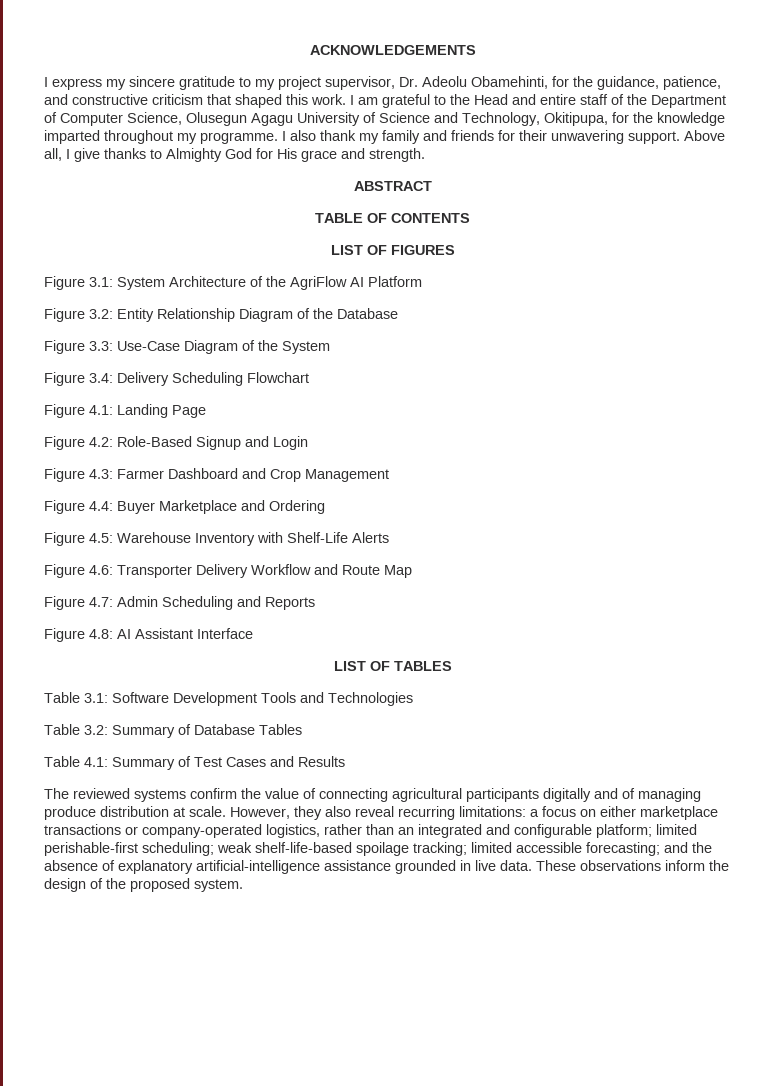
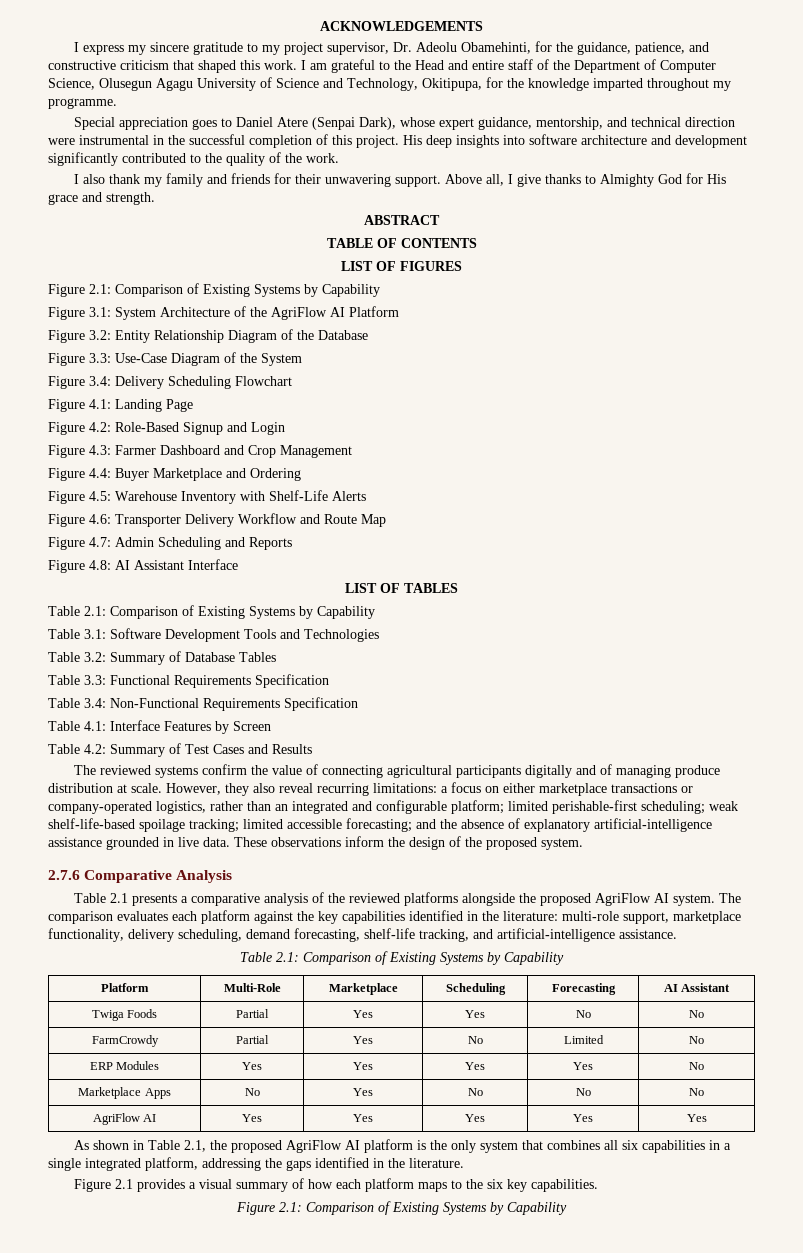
(278, 138) none -> [74,117,736,130] [48,134,747,148] [48,152,339,166] // Special appreciation goes to Daniel Atere (Senpai Dark), whose expert guidance, mentorship, and technical direction were instrumental in the successful completion of this project. His deep insights into software architecture and development significantly contributed to the quality of the work. //
(455, 250) none -> [48,283,380,297] // Figure 2.1: Comparison of Existing Systems by Capability
(452, 666) none -> [48,605,375,619] // Table 2.1: Comparison of Existing Systems by Capability
[84,757,108,767] 4.1: -> [84,674,329,688] [48,697,358,711] [48,720,271,734] [48,744,106,754] 3.3: Functional Requirements Specification // Table 3.4: Non-Functional Requirements Specification // Table 4.1: Interface Features by Screen // Table 4.2:
(243, 885) none -> [48,870,233,883] [74,892,742,906] [48,910,741,924] [48,928,677,942] [240,951,564,965] [101,983,149,992] [223,983,281,992] [328,983,398,995] [445,983,506,995] [551,983,616,995] [663,983,731,992] [91,1009,158,1021] [236,1009,269,1018] [353,1010,373,1018] [465,1010,485,1018] [575,1010,591,1018] [689,1010,704,1018] [91,1035,159,1047] [236,1035,269,1044] [353,1036,373,1044] [467,1036,483,1044] [563,1035,604,1044] [689,1036,704,1044] [89,1061,160,1070] [242,1062,262,1070] [353,1062,373,1070] [465,1062,485,1070] [573,1062,593,1070] [689,1062,704,1070] [78,1087,171,1099] [244,1088,260,1096] [353,1088,373,1096] [467,1088,483,1096] [575,1088,591,1096] [689,1088,704,1096] [92,1113,157,1125] [242,1114,262,1122] [353,1114,373,1122] [465,1114,485,1122] [573,1114,593,1122] [686,1114,707,1122] [74,1139,732,1153] [48,1157,464,1171] [74,1178,599,1192] [236,1201,567,1215] // 2.7.6 Comparative Analysis // Table 2.1 presents a comparative analysis of the reviewed platforms alongside the proposed AgriFlow AI system. The comparison evaluates each platform against the key capabilities identified in the literature: multi-role support, marketplace functionality, delivery scheduling, demand forecasting, shelf-life tracking, and artificial-intelligence assistance. // Table 2.1: Comparison of Existing Systems by Capability // Platform | Multi-Role | Marketplace | Scheduling | Forecasting | AI Assistant // Twiga Foods | Partial | Yes | Yes | No | No // FarmCrowdy | Partial | Yes | No | Limited | No // ERP Modules | Yes | Yes | Yes | Yes | No // Marketplace Apps | No | Yes | No | No | No // AgriFlow AI | Yes | Yes | Yes | Yes | Yes // As shown in Table 2.1, the proposed AgriFlow AI platform is the only system that combines all six capabilities in a single integrated platform, addressing the gaps identified in the literature. // Figure 2.1 provides a visual summary of how each platform maps to the six key capabilities. // Figure 2.1: Comparison of Existing Systems by Capability

